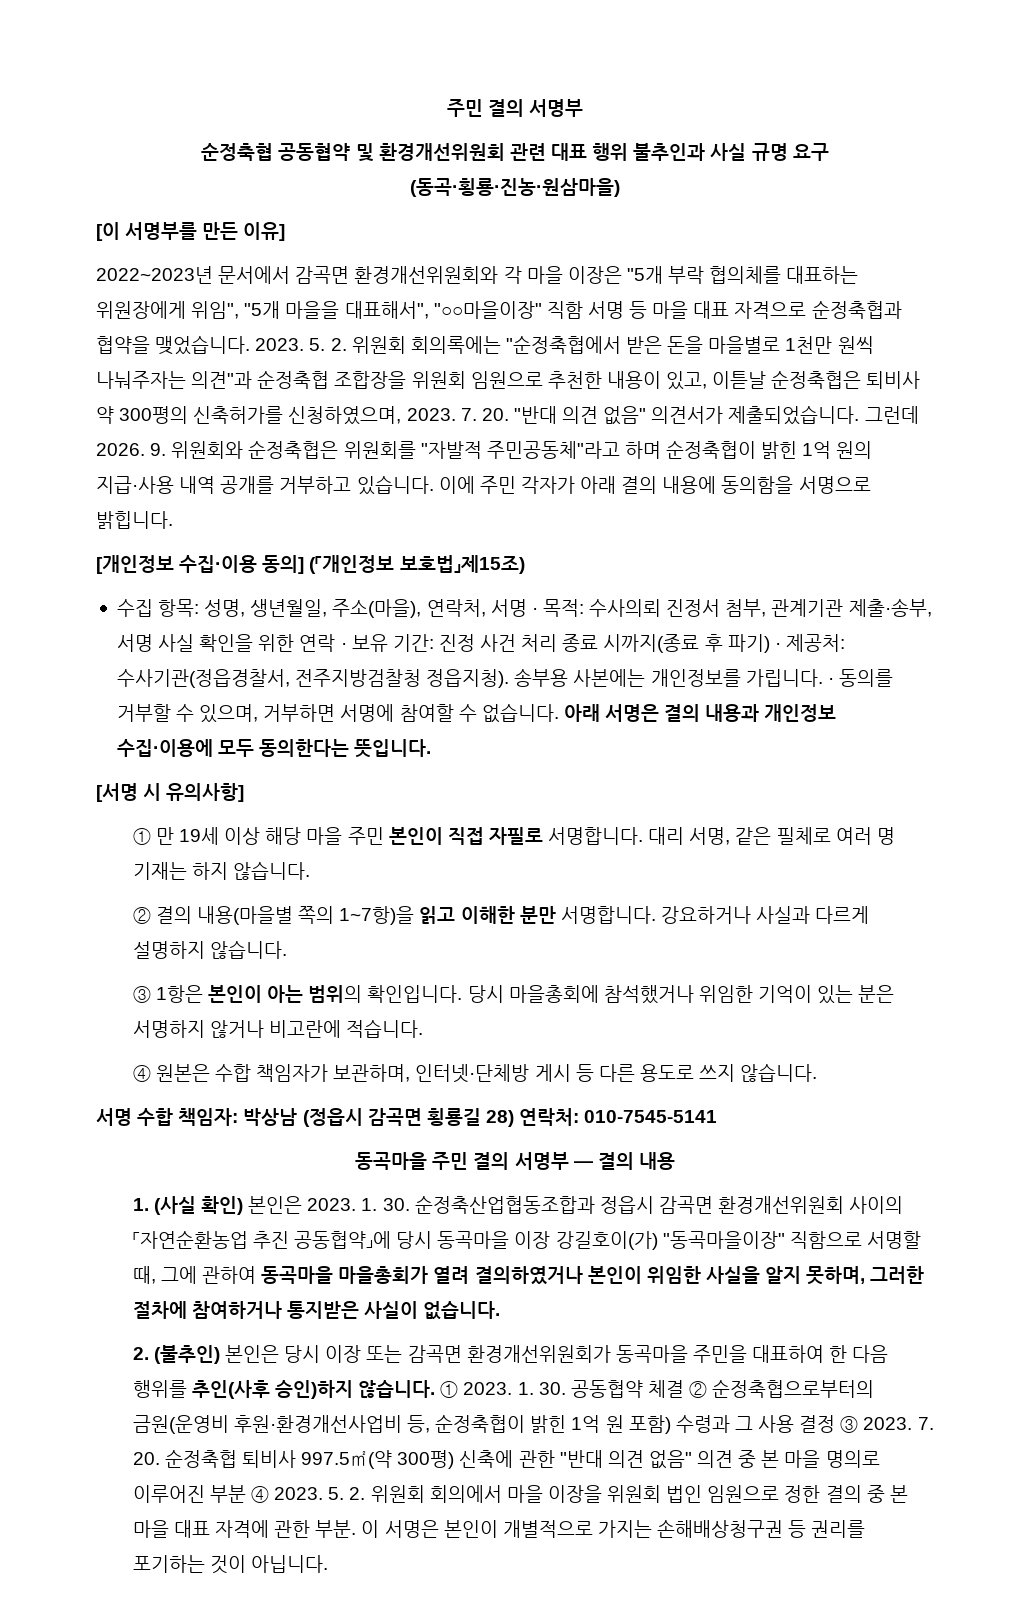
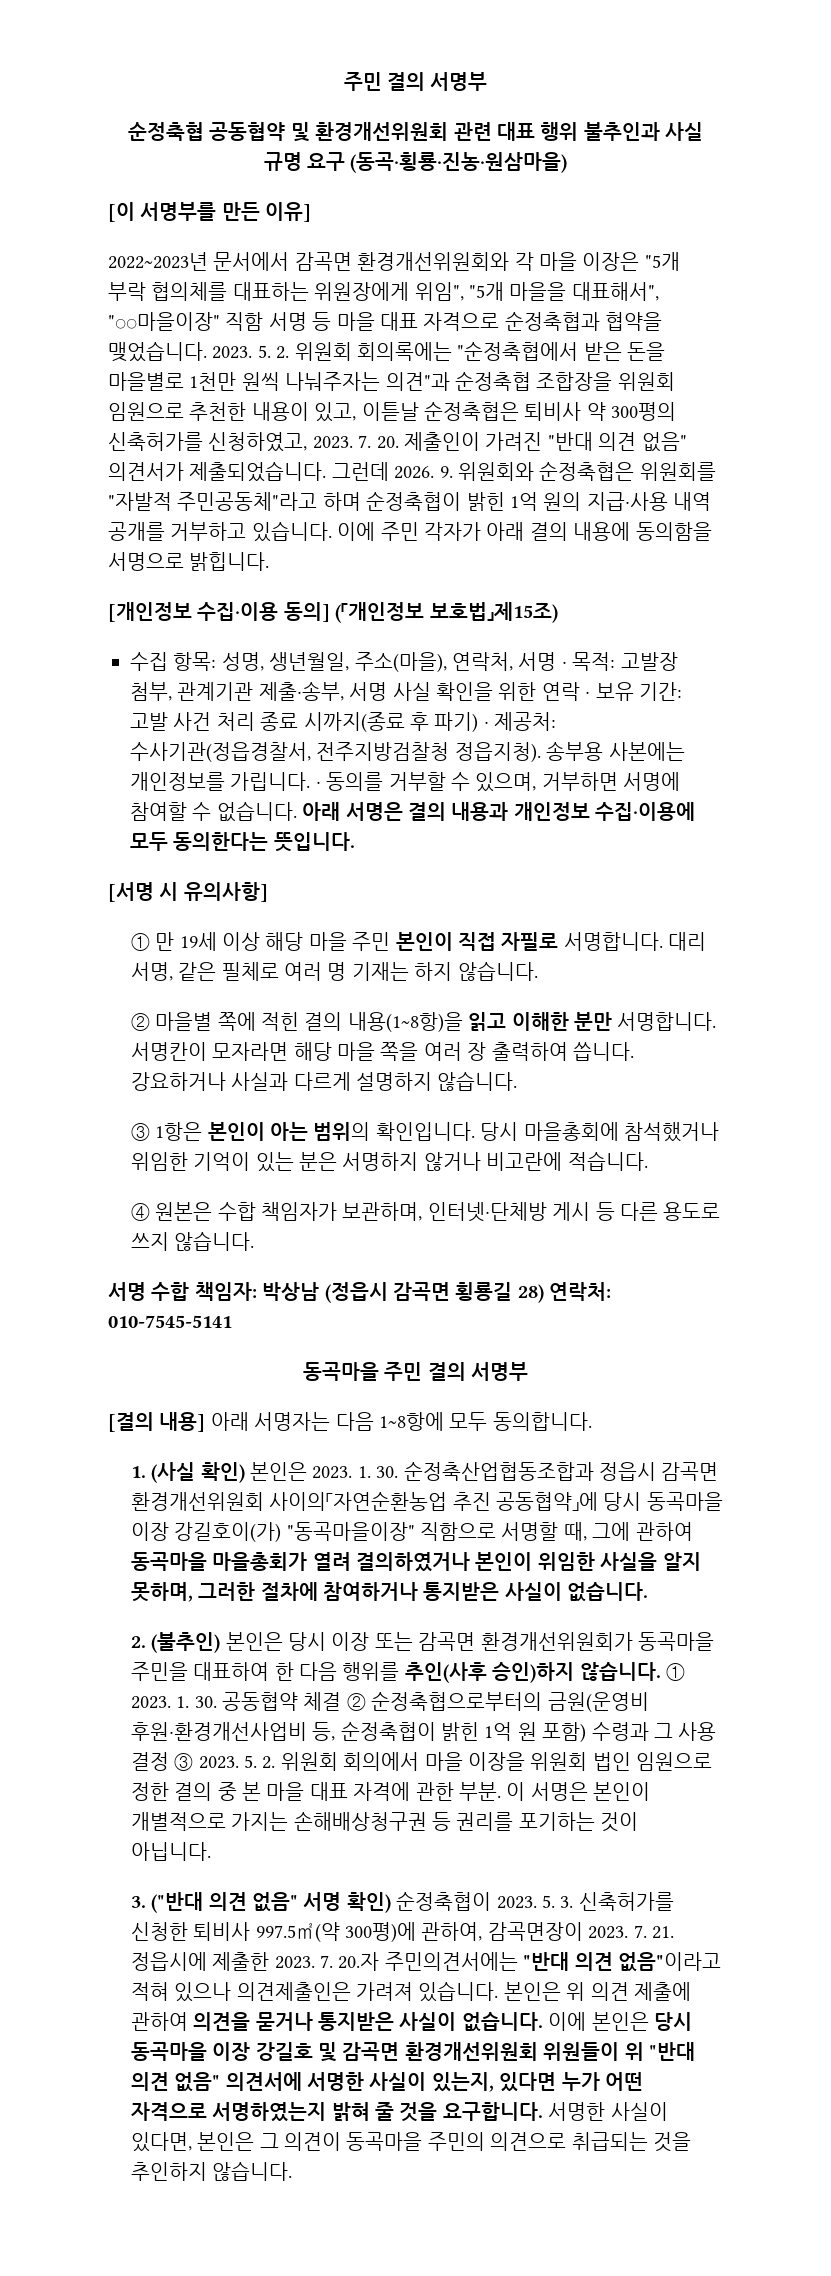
[288,406,509,425] 신청하였으며, 2023. 7. 20. -> [208,432,543,452] 신청하였고, 2023. 7. 20. 제출인이 가려진
[589,599,721,617] 수사의뢰 진정서 -> [620,652,678,671] 고발장
[438,634,475,652] 진정 -> [130,712,168,731] 고발
[155,906,656,925] 결의 내용(마을별 쪽의 1~7항)을 읽고 이해한 분만 서명합니다. -> [155,1012,717,1033] [130,1042,634,1061] 마을별 쪽에 적힌 결의 내용(1~8항)을 읽고 이해한 분만 서명합니다. 서명칸이 모자라면 해당 마을 쪽을 여러 장 출력하여 씁니다.
[573,1152,675,1170] — 결의 내용 -> [108,1412,592,1432] // [결의 내용] 아래 서명자는 다음 1~8항에 모두 동의합니다.
[917,1417,934,1430] [132,1449,880,1469] [132,1485,324,1503] 7. 20. 순정축협 퇴비사 997.5㎡(약 300평) 신축에 관한 "반대 의견 없음" 의견 중 본 마을 명의로 이루어진 부분 ④ 2023. -> (239, 1762) none
(328, 1564) none -> [130,1891,674,1913] [130,1922,674,1943] [130,1952,721,1972] [130,1981,691,2002] [130,2012,692,2032] [130,2042,695,2062] [130,2072,643,2092] [130,2102,668,2122] [130,2132,691,2152] [130,2161,293,2181] // 3. ("반대 의견 없음" 서명 확인) 순정축협이 2023. 5. 3. 신축허가를 신청한 퇴비사 997.5㎡(약 300평)에 관하여, 감곡면장이 2023. 7. 21. 정읍시에 제출한 2023. 7. 20.자 주민의견서에는 "반대 의견 없음"이라고 적혀 있으나 의견제출인은 가려져 있습니다. 본인은 위 의견 제출에 관하여 의견을 묻거나 통지받은 사실이 없습니다. 이에 본인은 당시 동곡마을 이장 강길호 및 감곡면 환경개선위원회 위원들이 위 "반대 의견 없음" 의견서에 서명한 사실이 있는지, 있다면 누가 어떤 자격으로 서명하였는지 밝혀 줄 것을 요구합니다. 서명한 사실이 있다면, 본인은 그 의견이 동곡마을 주민의 의견으로 취급되는 것을 추인하지 않습니다.

